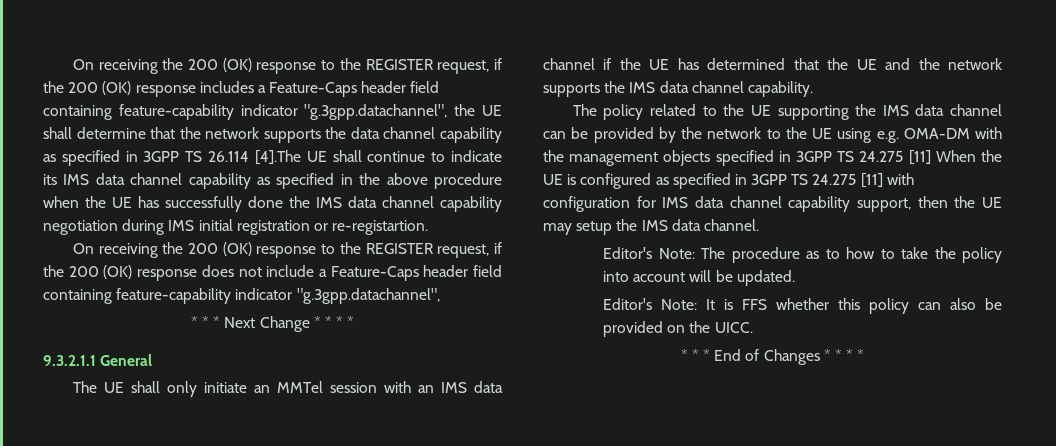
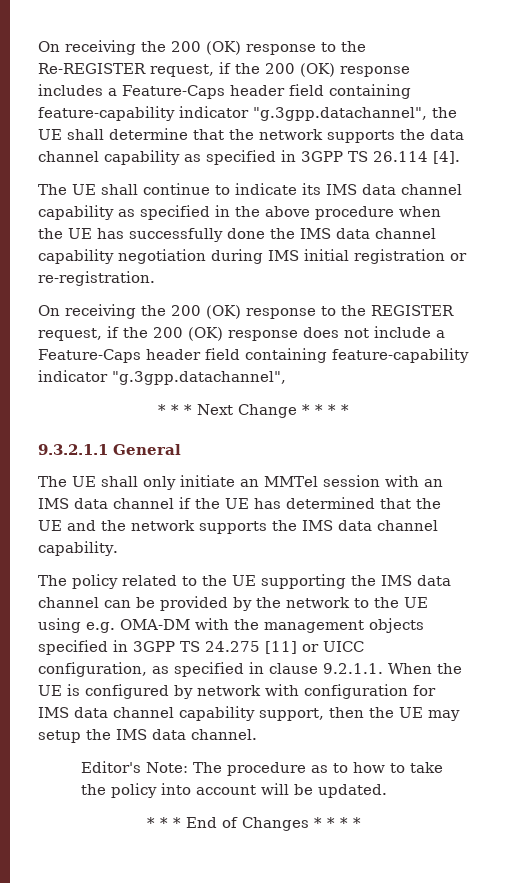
[72,58,434,74] On receiving the 200 (OK) response to the REGISTER -> [38,40,366,55] [38,63,146,74] On receiving the 200 (OK) response to the Re-REGISTER
[254,150,301,165] [4].The -> [433,151,460,164] [38,184,67,195] [4]. // The
[332,220,429,235] re-registartion. -> [38,271,155,286] re-registration.
(931, 157) none -> [302,641,364,652] [38,662,383,677] or UICC configuration, as specified in clause 9.2.1.1.
[655,173,883,189] as specified in 3GPP TS 24.275 [11] -> [174,685,261,699] by network
[603,298,1002,314] [603,321,753,337] // Editor's Note: It is FFS whether this policy can also be provided on the UICC. -> (388, 791) none

